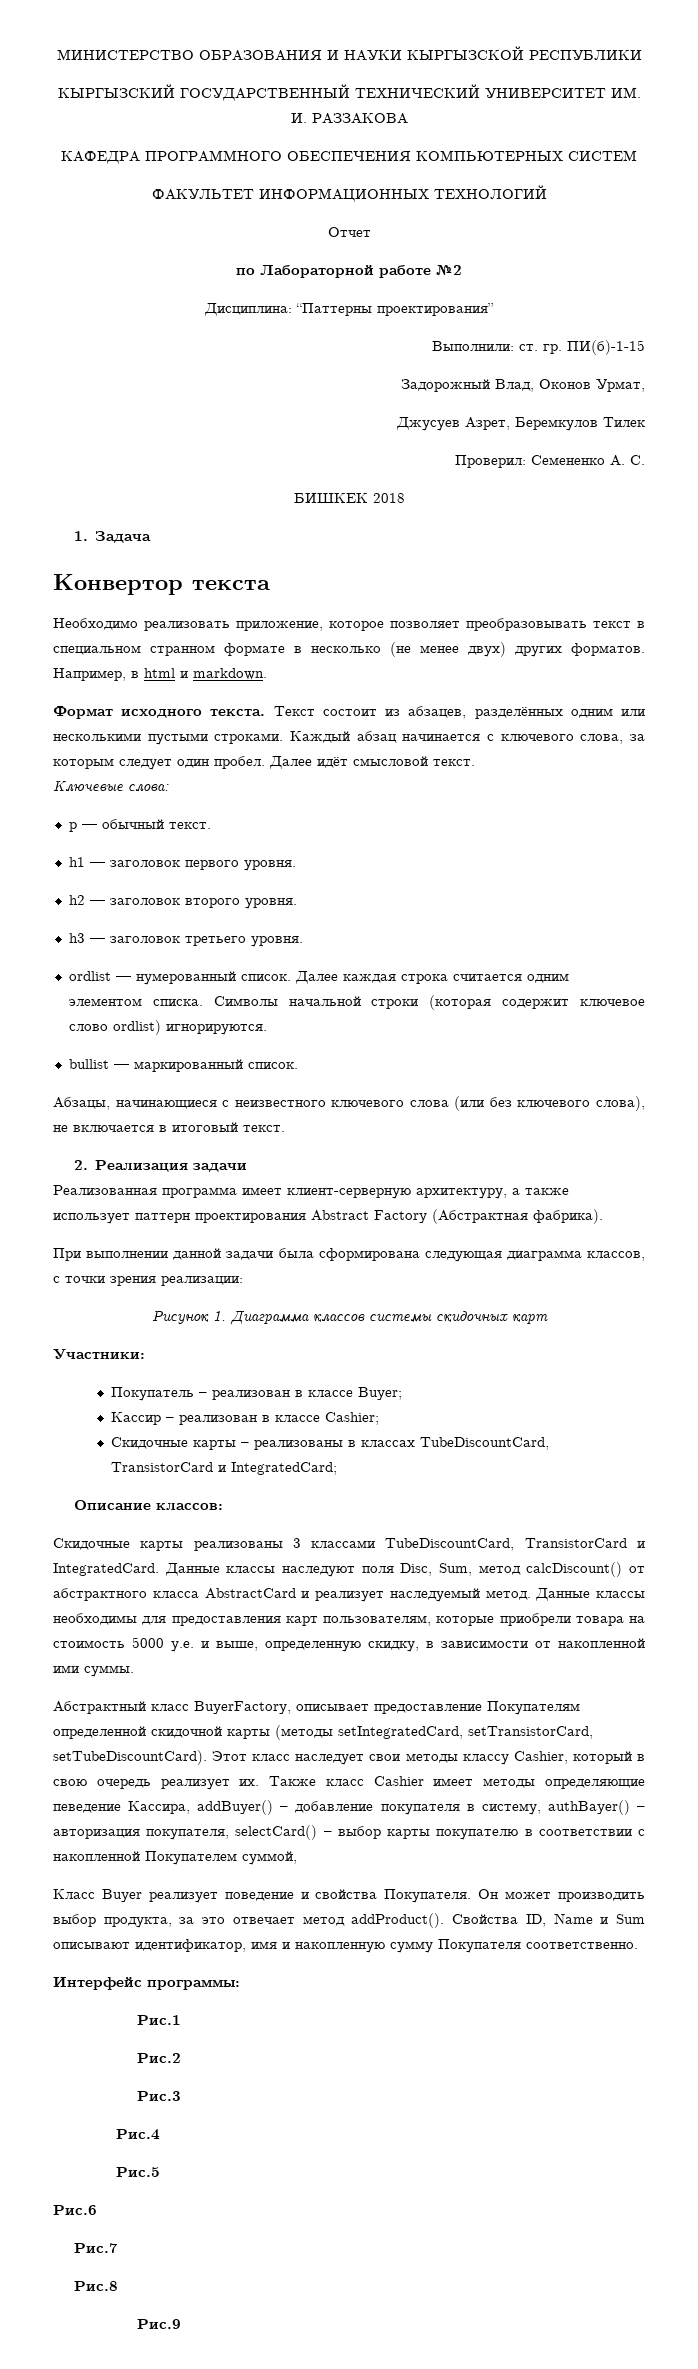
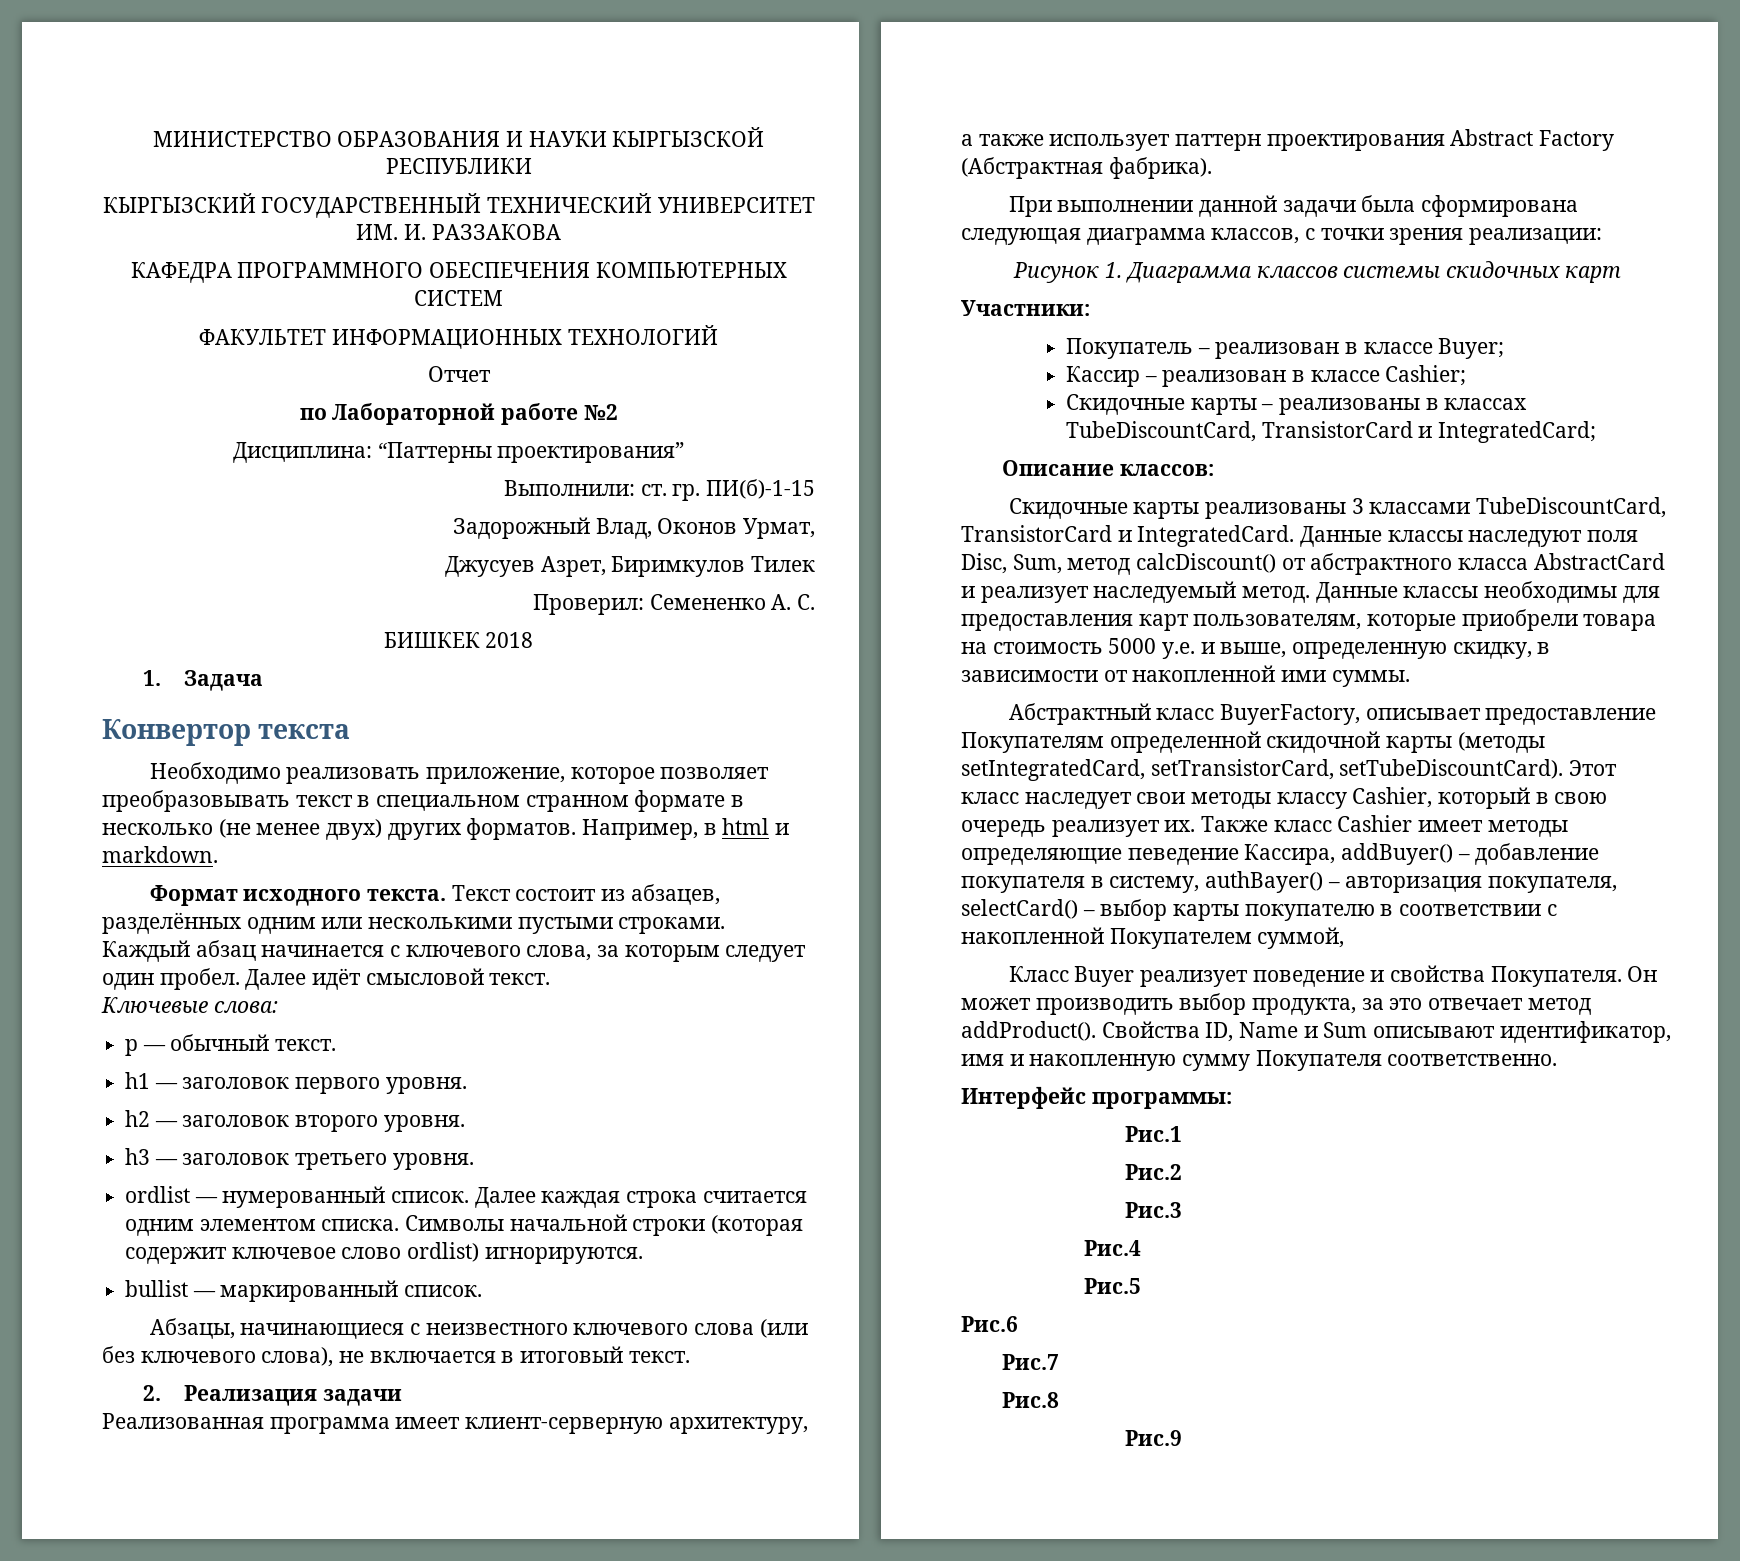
[515,417,598,431] Беремкулов -> [611,556,746,577] Биримкулов

